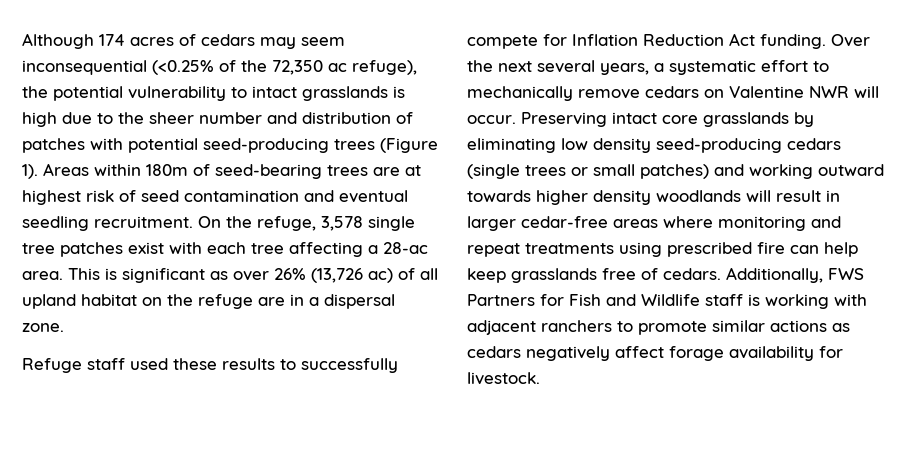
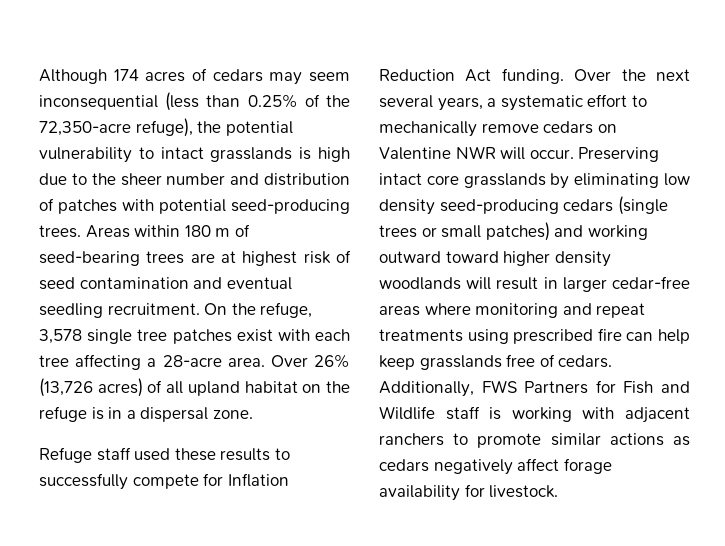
[152,60,347,75] (<0.25% of the 72,350 ac -> [165,92,350,111] [39,121,131,136] (less than 0.25% of the 72,350-acre
[334,138,438,153] [22,163,188,179] trees (Figure 1). Areas within 180m -> [39,225,231,238] trees. Areas within 180 m
[383,242,428,254] [22,268,269,283] 28-ac area. This is significant as over -> [162,355,308,367] 28-acre area. Over
[368,268,393,283] ac) -> [97,378,143,397] acres)
[258,297,285,306] are -> [91,407,104,420] is
[467,190,531,202] towards -> [445,251,499,263] toward

